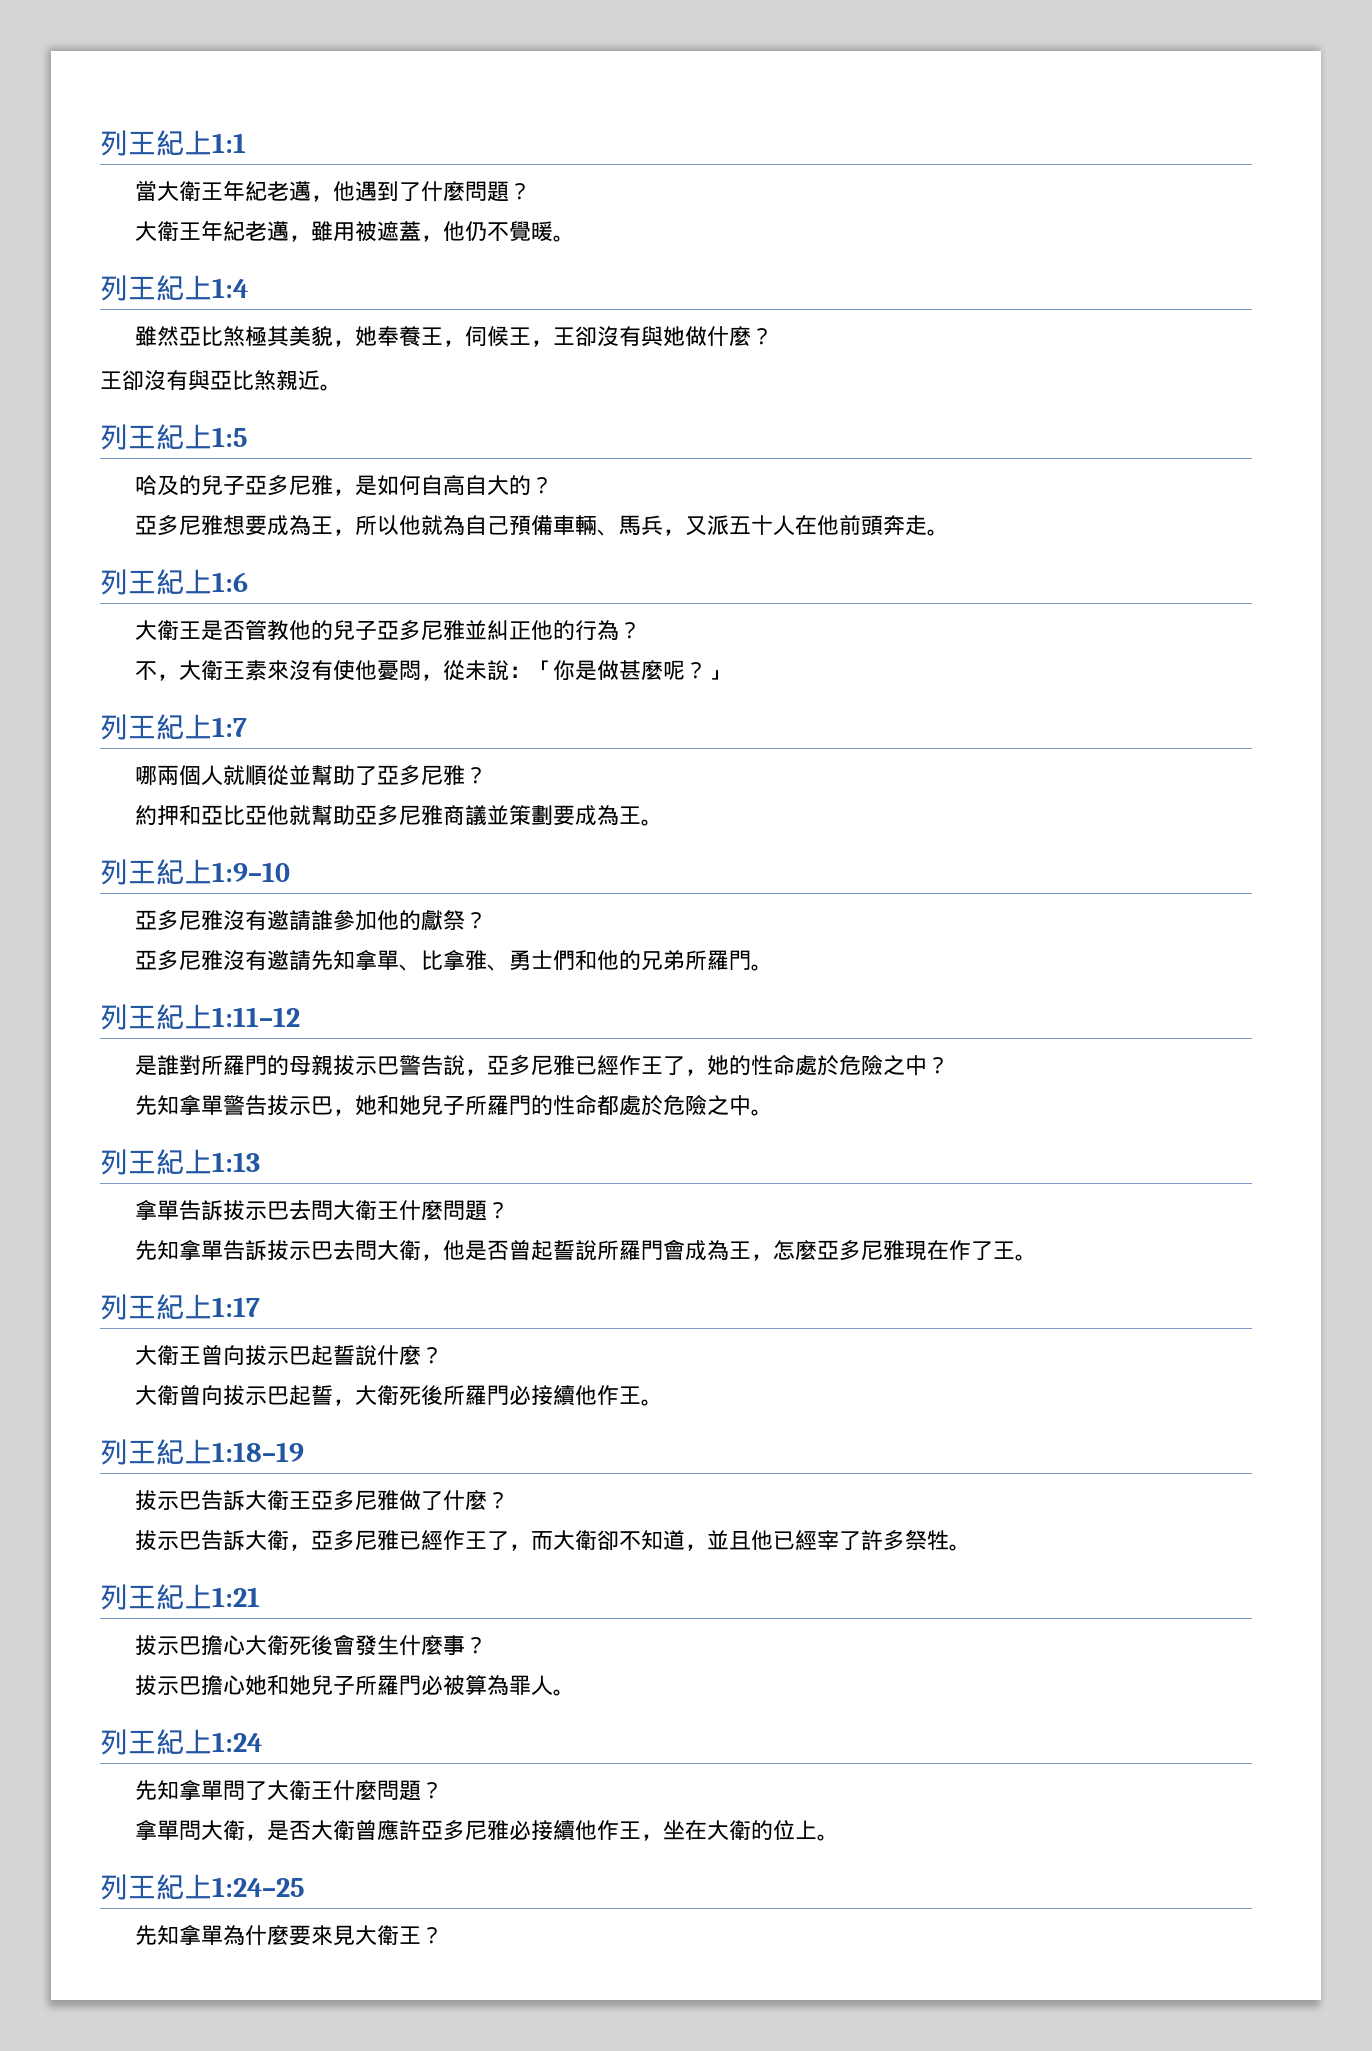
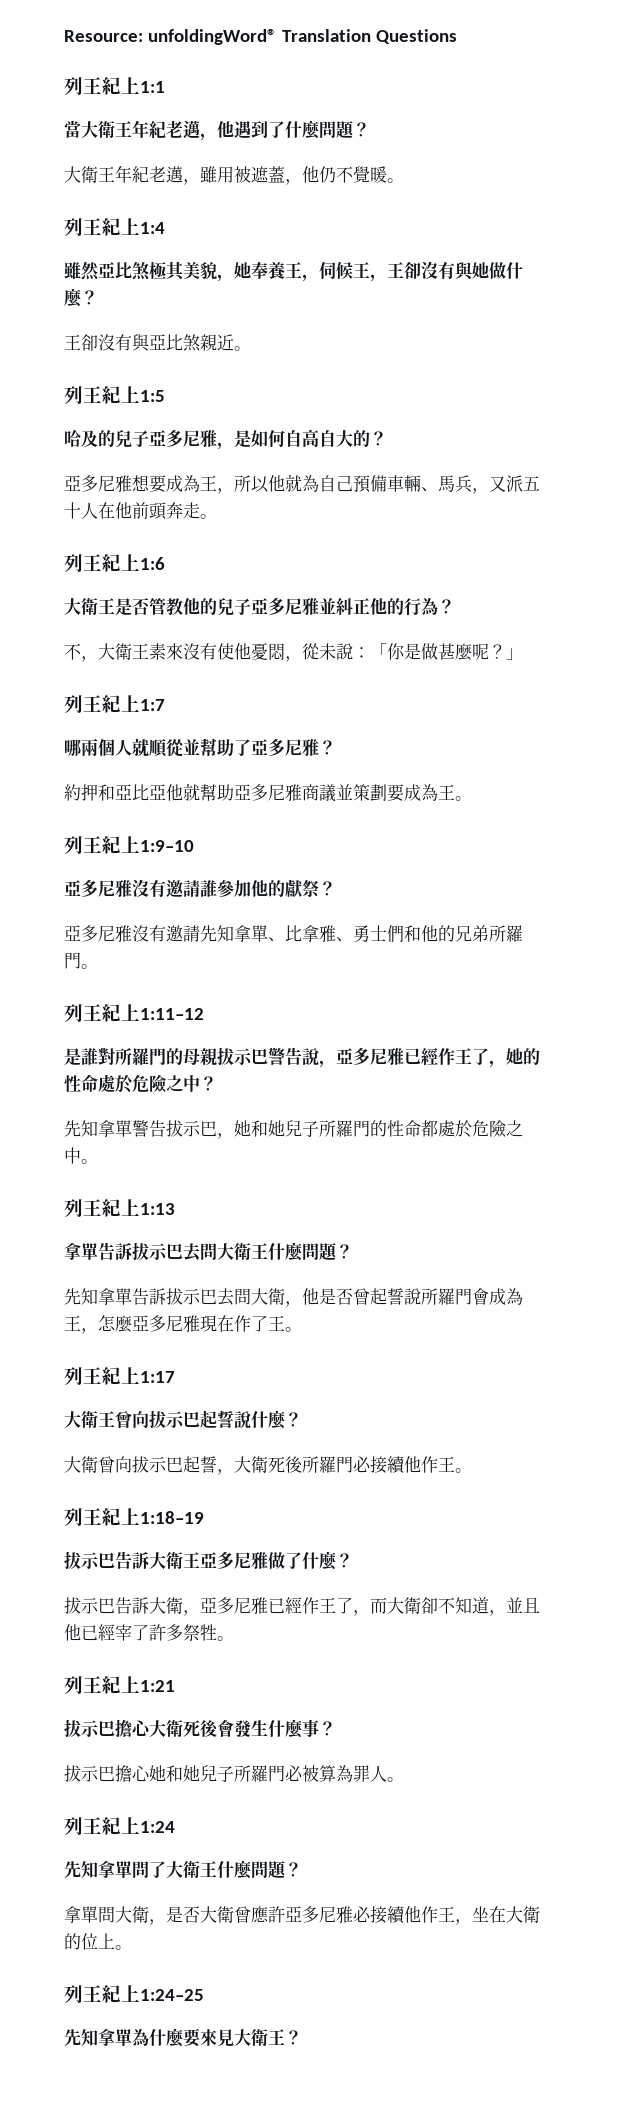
(100, 143) none -> [64,29,457,45] Resource: unfoldingWord® Translation Questions //

